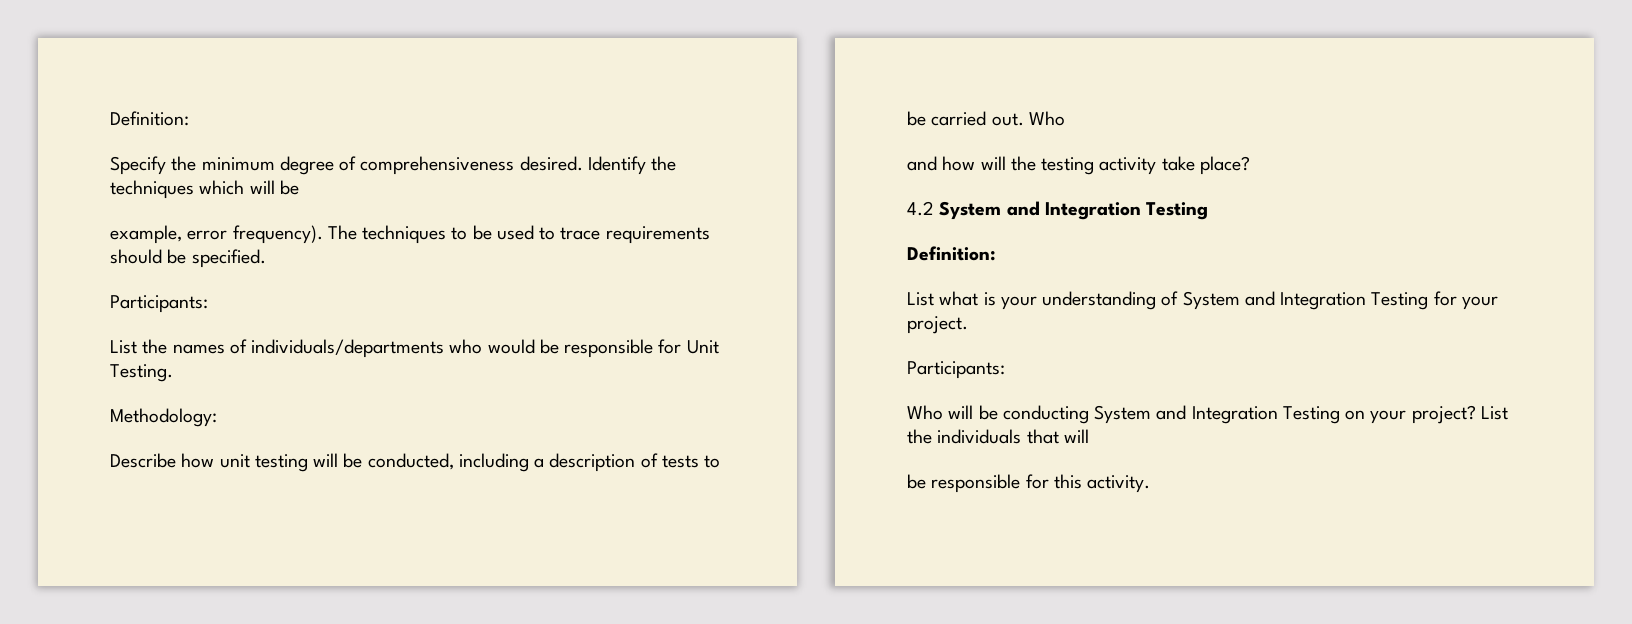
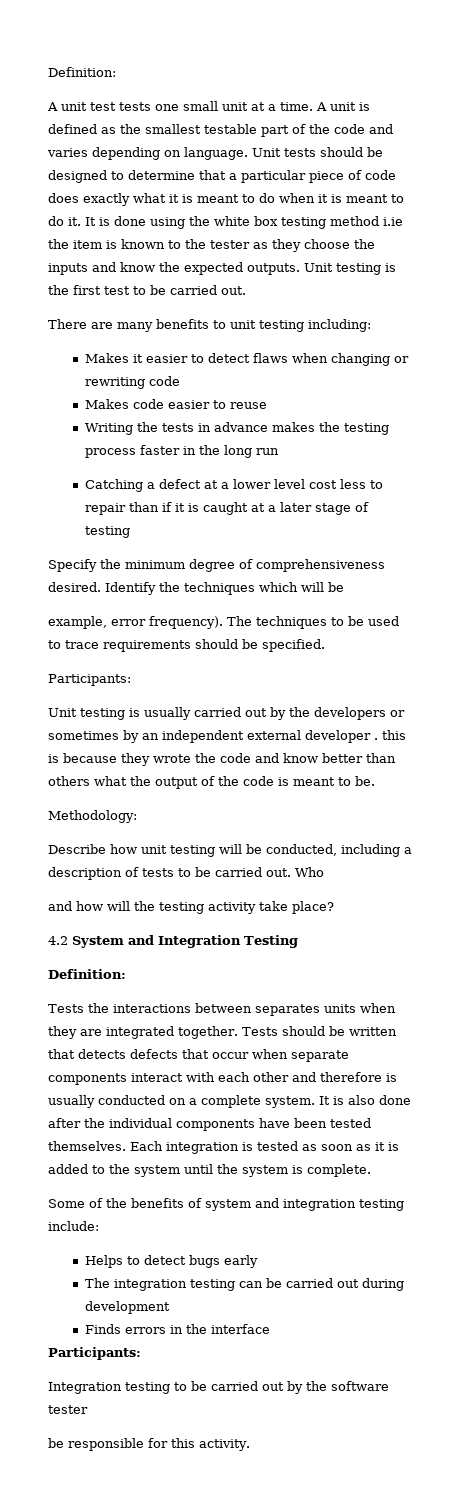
[110,111,189,126] Definition: -> [48,67,116,77] [47,101,370,111] [48,124,393,137] [47,147,383,160] [48,170,396,183] [48,193,404,206] [48,216,403,229] [48,239,375,252] [48,262,396,275] [48,285,246,295] [48,319,371,332] [84,353,409,366] [84,376,180,389] [84,399,267,409] [84,422,389,435] [84,445,279,458] [84,479,383,492] [84,502,369,515] [84,526,130,538] Definition: // A unit test tests one small unit at a time. A unit is defined as the smallest testable part of the code and varies depending on language. Unit tests should be designed to determine that a particular piece of code does exactly what it is meant to do when it is meant to do it. It is done using the white box testing method i.ie the item is known to the tester as they choose the inputs and know the expected outputs. Unit testing is the first test to be carried out. // There are many benefits to unit testing including: // Makes it easier to detect flaws when changing or rewriting code // Makes code easier to reuse // Writing the tests in advance makes the testing process faster in the long run // Catching a defect at a lower level cost less to repair than if it is caught at a later stage of testing
[110,339,719,358] [110,364,173,382] List the names of individuals/departments who would be responsible for Unit Testing. -> [48,707,405,720] [48,730,406,743] [48,753,396,766] [48,776,375,789] Unit testing is usually carried out by the developers or sometimes by an independent external developer . this is because they wrote the code and know better than others what the output of the code is meant to be.
[907,291,1498,310] [907,316,968,334] [907,361,1005,379] [907,405,1508,424] [907,429,1089,444] List what is your understanding of System and Integration Testing for your project. // Participants: // Who will be conducting System and Integration Testing on your project? List the individuals that will -> [48,1003,396,1016] [48,1026,397,1039] [48,1049,349,1062] [48,1072,397,1085] [48,1095,411,1108] [48,1118,371,1131] [48,1141,399,1154] [48,1164,371,1177] [48,1198,404,1211] [48,1221,99,1231] [84,1255,258,1268] [84,1278,404,1291] [84,1301,170,1314] [84,1324,270,1334] [48,1347,141,1360] [48,1381,389,1394] [48,1405,88,1414] Tests the interactions between separates units when they are integrated together. Tests should be written that detects defects that occur when separate components interact with each other and therefore is usually conducted on a complete system. It is also done after the individual components have been tested themselves. Each integration is tested as soon as it is added to the system until the system is complete. // Some of the benefits of system and integration testing include: // Helps to detect bugs early // The integration testing can be carried out during development // Finds errors in the interface // Participants: // Integration testing to be carried out by the software tester

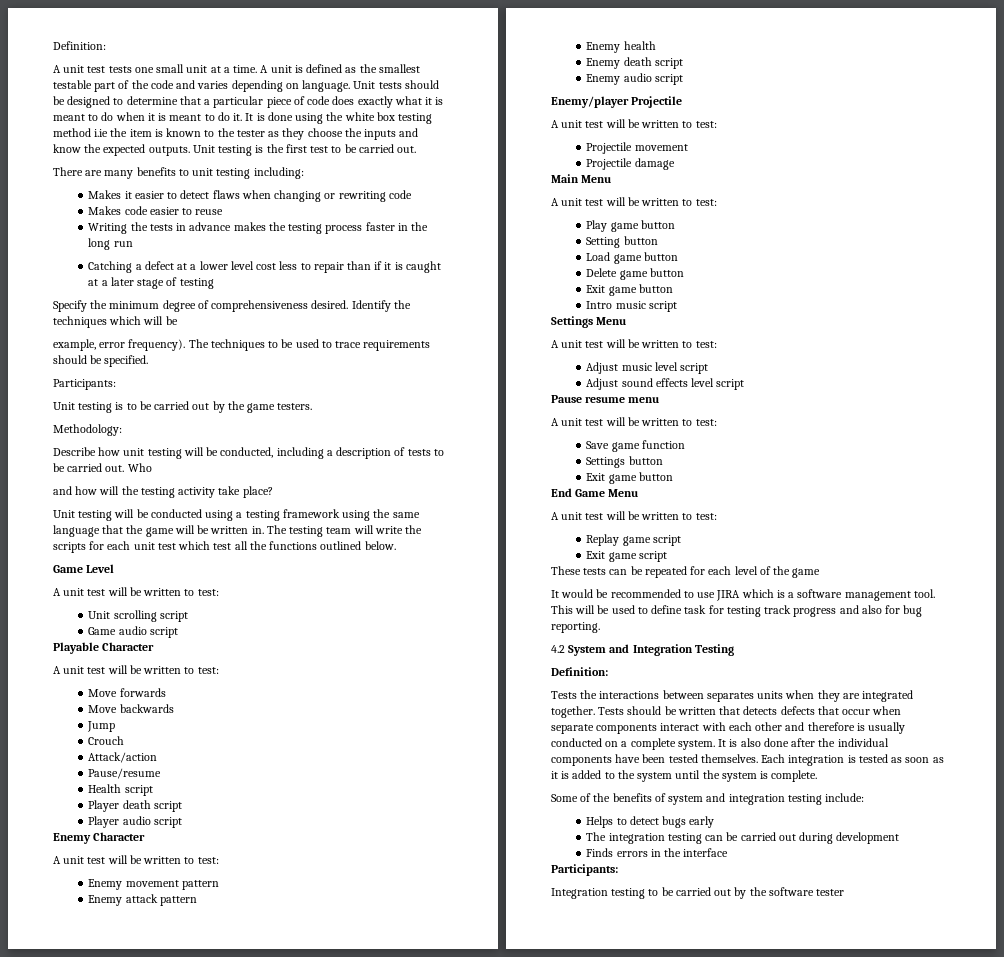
[144,707,405,720] [48,730,406,743] [48,753,396,766] [48,776,375,789] usually carried out by the developers or sometimes by an independent external developer . this is because they wrote the code and know better than others what the output of the code is meant to be. -> [126,401,313,413] to be carried out by the game testers.
(334, 907) none -> [53,509,420,521] [53,525,423,537] [53,541,396,553] [53,564,115,573] [53,587,219,596] [88,610,188,622] [88,626,178,638] [53,642,155,654] [53,665,219,674] [88,688,166,697] [88,704,174,713] [87,721,116,732] [88,736,125,745] [88,752,158,763] [88,768,162,779] [88,784,153,796] [88,800,182,812] [88,816,182,828] [53,832,146,844] [53,855,219,864] [88,879,219,890] [88,894,197,906] [586,41,656,53] [586,57,683,69] [586,73,683,85] [551,96,683,108] [551,119,717,128] [586,142,688,154] [586,158,675,170] [551,174,612,183] [551,197,717,206] [586,220,675,232] [586,236,658,248] [586,252,678,264] [586,268,684,280] [586,284,673,296] [586,301,677,312] [551,316,627,328] [551,339,717,348] [586,362,709,374] [586,378,745,390] [551,395,660,403] [551,417,717,426] [586,440,685,452] [586,456,663,468] [586,472,673,484] [551,488,639,497] [551,511,717,520] [586,534,681,546] [586,551,667,562] [551,566,821,578] [551,589,935,601] [551,605,923,617] [551,622,600,633] // Unit testing will be conducted using a testing framework using the same language that the game will be written in. The testing team will write the scripts for each unit test which test all the functions outlined below. // Game Level // A unit test will be written to test: // Unit scrolling script // Game audio script // Playable Character // A unit test will be written to test: // Move forwards // Move backwards // Jump // Crouch // Attack/action // Pause/resume // Health script // Player death script // Player audio script // Enemy Character // A unit test will be written to test: // Enemy movement pattern // Enemy attack pattern // Enemy health // Enemy death script // Enemy audio script // Enemy/player Projectile // A unit test will be written to test: // Projectile movement // Projectile damage // Main Menu // A unit test will be written to test: // Play game button // Setting button // Load game button // Delete game button // Exit game button // Intro music script // Settings Menu // A unit test will be written to test: // Adjust music level script // Adjust sound effects level script // Pause resume menu // A unit test will be written to test: // Save game function // Settings button // Exit game button // End Game Menu // A unit test will be written to test: // Replay game script // Exit game script // These tests can be repeated for each level of the game // It would be recommended to use JIRA which is a software management tool. This will be used to define task for testing track progress and also for bug reporting.
[48,1438,250,1451] // be responsible for this activity. -> (845, 892) none

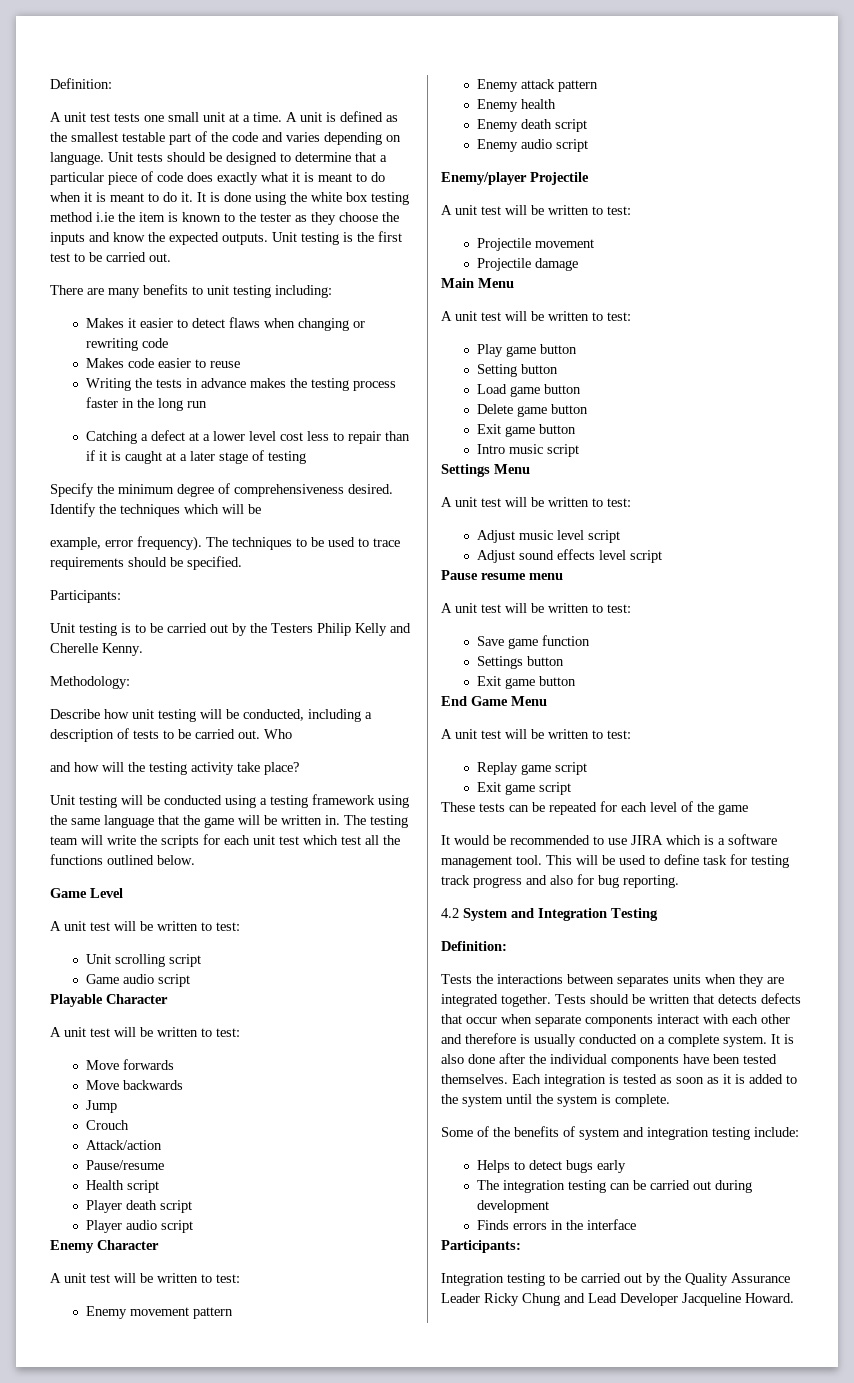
[247,403,313,413] game testers. -> [271,623,411,636] [50,643,143,656] Testers Philip Kelly and Cherelle Kenny.
[768,887,845,896] software tester -> [685,1273,790,1286] [441,1293,794,1306] Quality Assurance Leader Ricky Chung and Lead Developer Jacqueline Howard.

